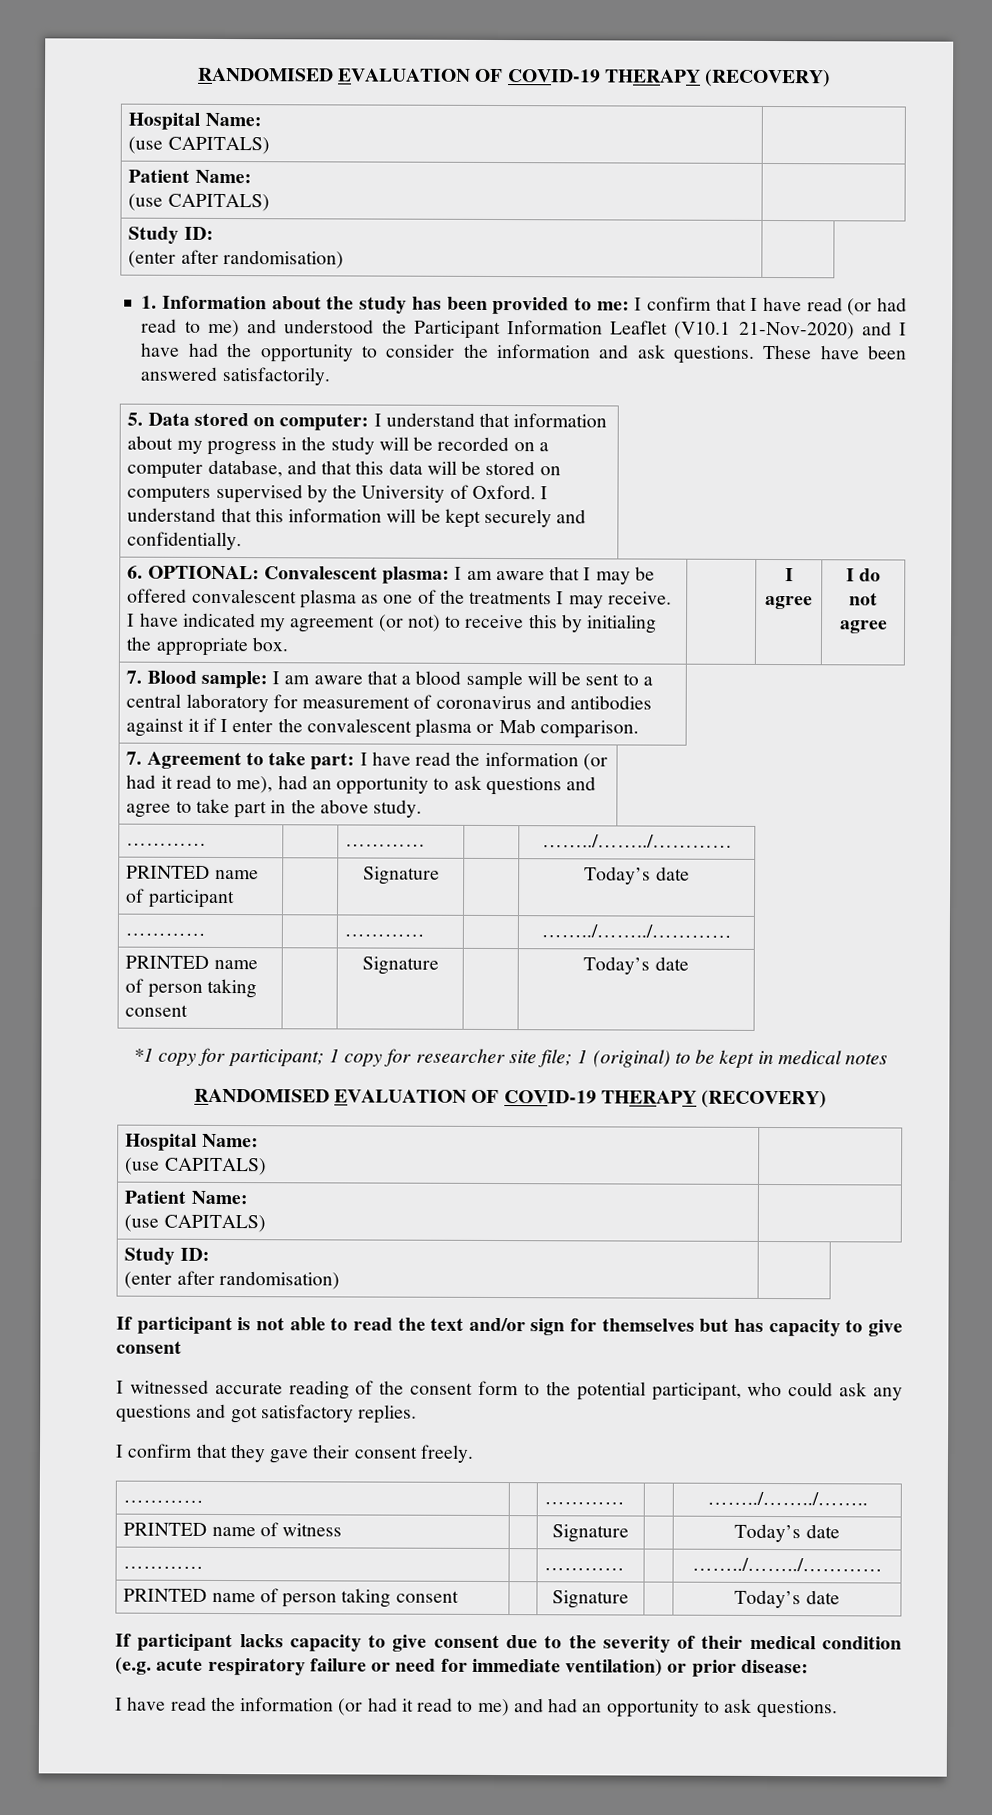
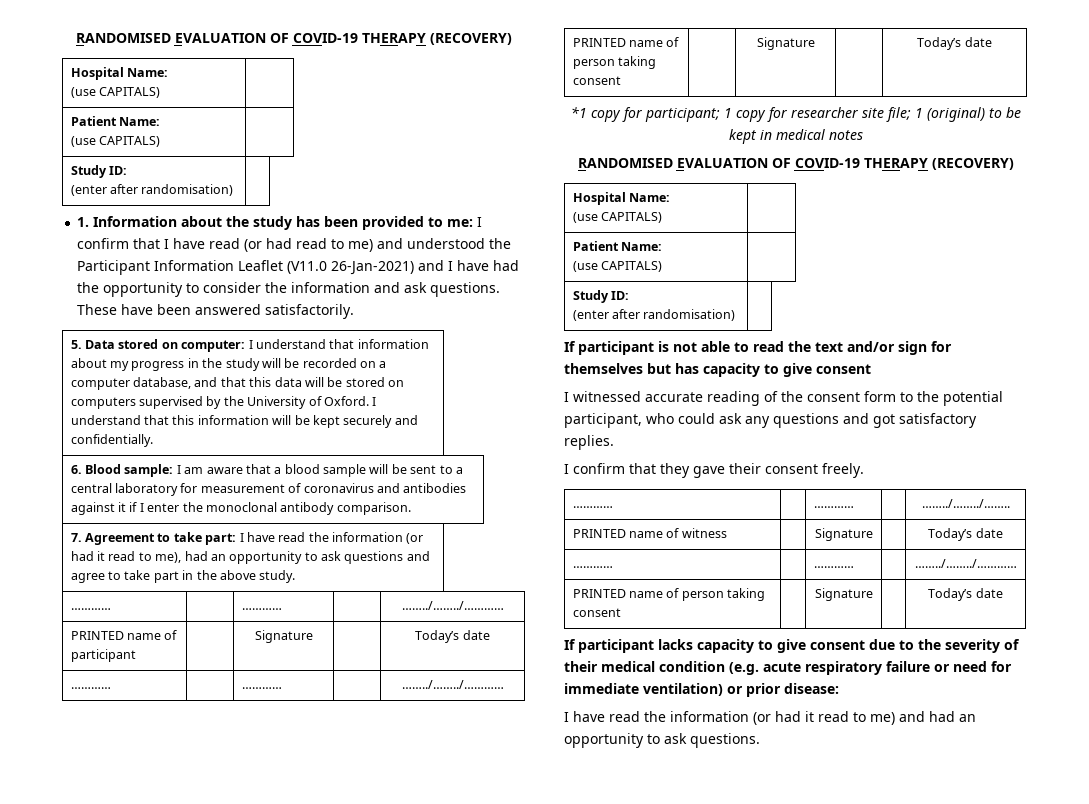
[674,321,855,340] (V10.1 21-Nov-2020) -> [287,261,415,275] (V11.0 26-Jan-2021)
[147,565,655,585] [127,588,672,609] [127,612,658,634] [126,636,288,657] [784,568,794,582] [765,595,813,610] [845,568,882,582] [849,592,878,606] [839,620,888,634] [126,670,143,684] OPTIONAL: Convalescent plasma: I am aware that I may be offered convalescent plasma as one of the treatments I may receive. I have indicated my agreement (or not) to receive this by initialing the appropriate box. | | I agree | I do not agree // 7. -> (82, 469) none
[306,718,536,738] convalescent plasma or Mab -> [205,502,335,515] monoclonal antibody

